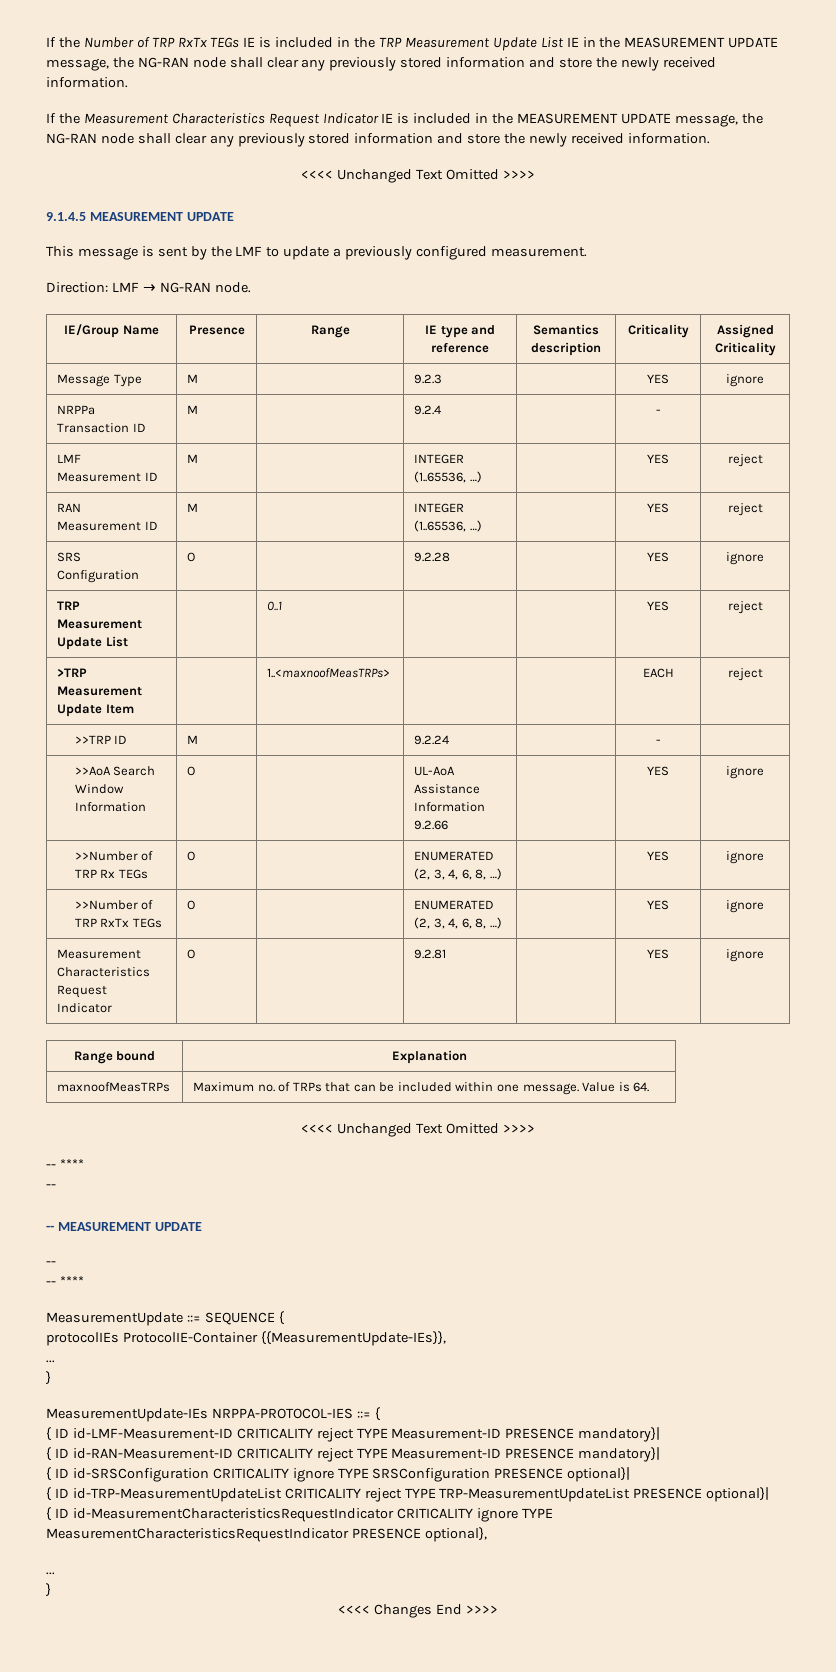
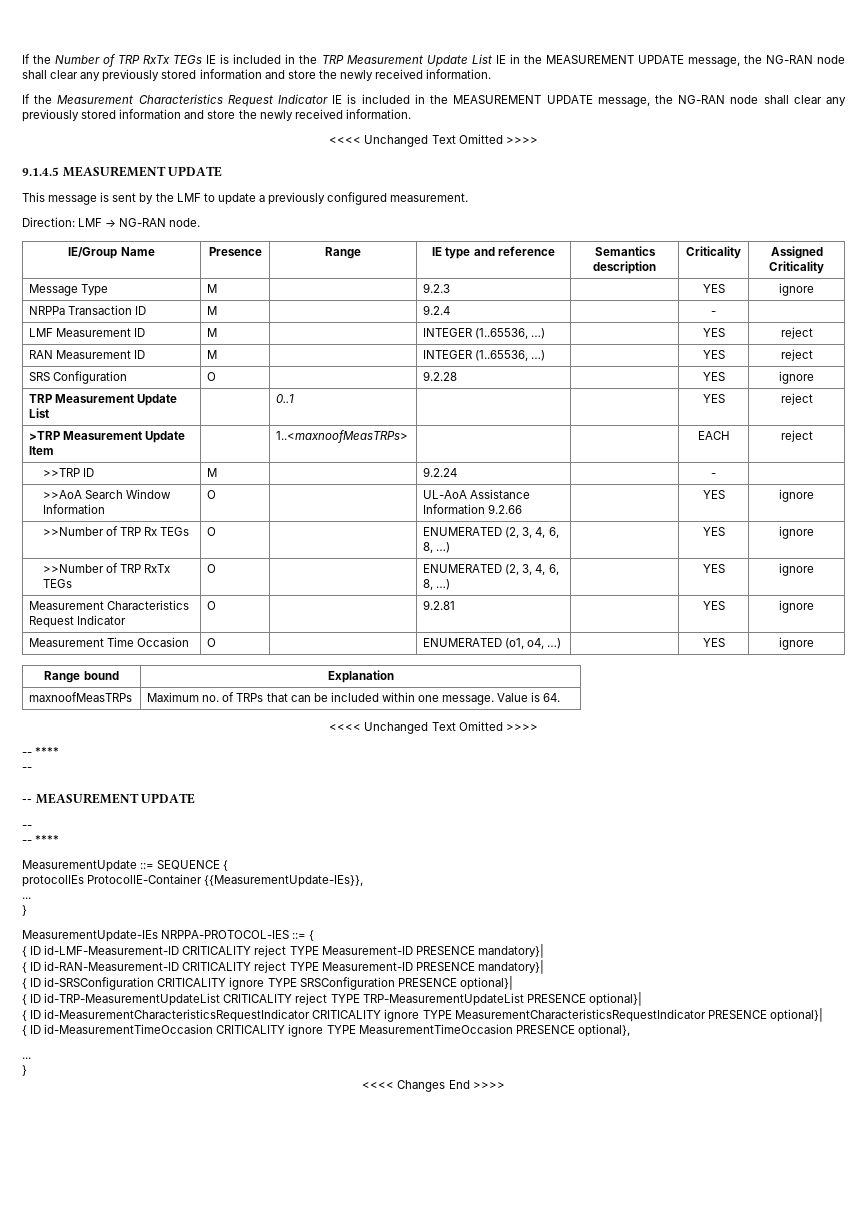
(764, 955) none -> [29,637,190,647] [207,638,217,647] [423,638,562,649] [702,638,725,647] [779,637,814,650] // Measurement Time Occasion | O | | ENUMERATED (o1, o4, …) | | YES | ignore
(421, 1533) none -> [769,1008,823,1022] [22,1024,575,1037] optional}| // { ID id-MeasurementTimeOccasion CRITICALITY ignore TYPE MeasurementTimeOccasion PRESENCE

